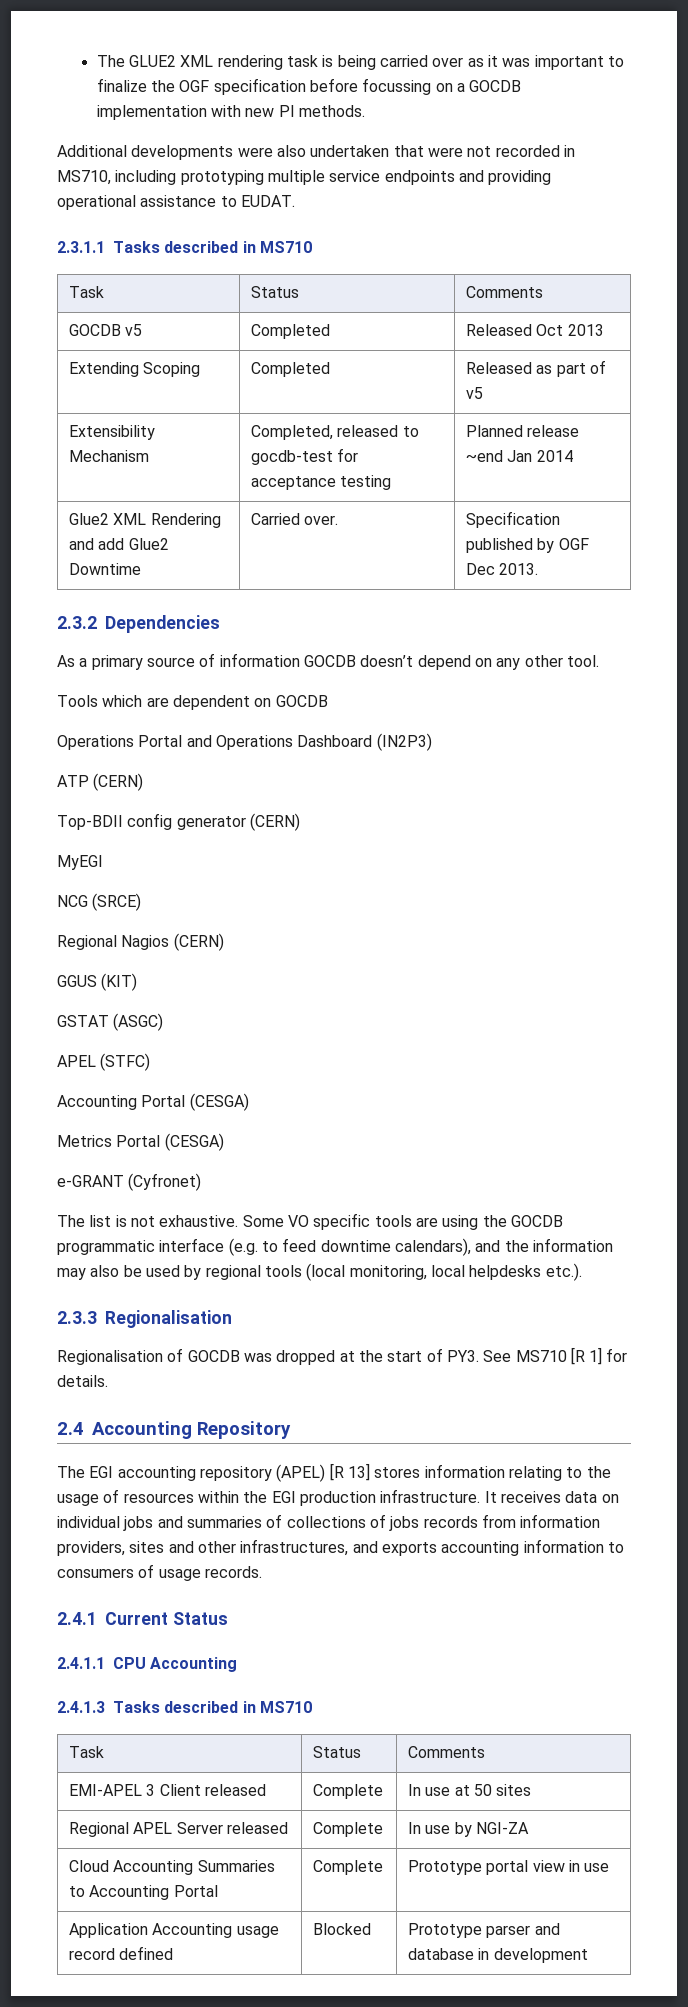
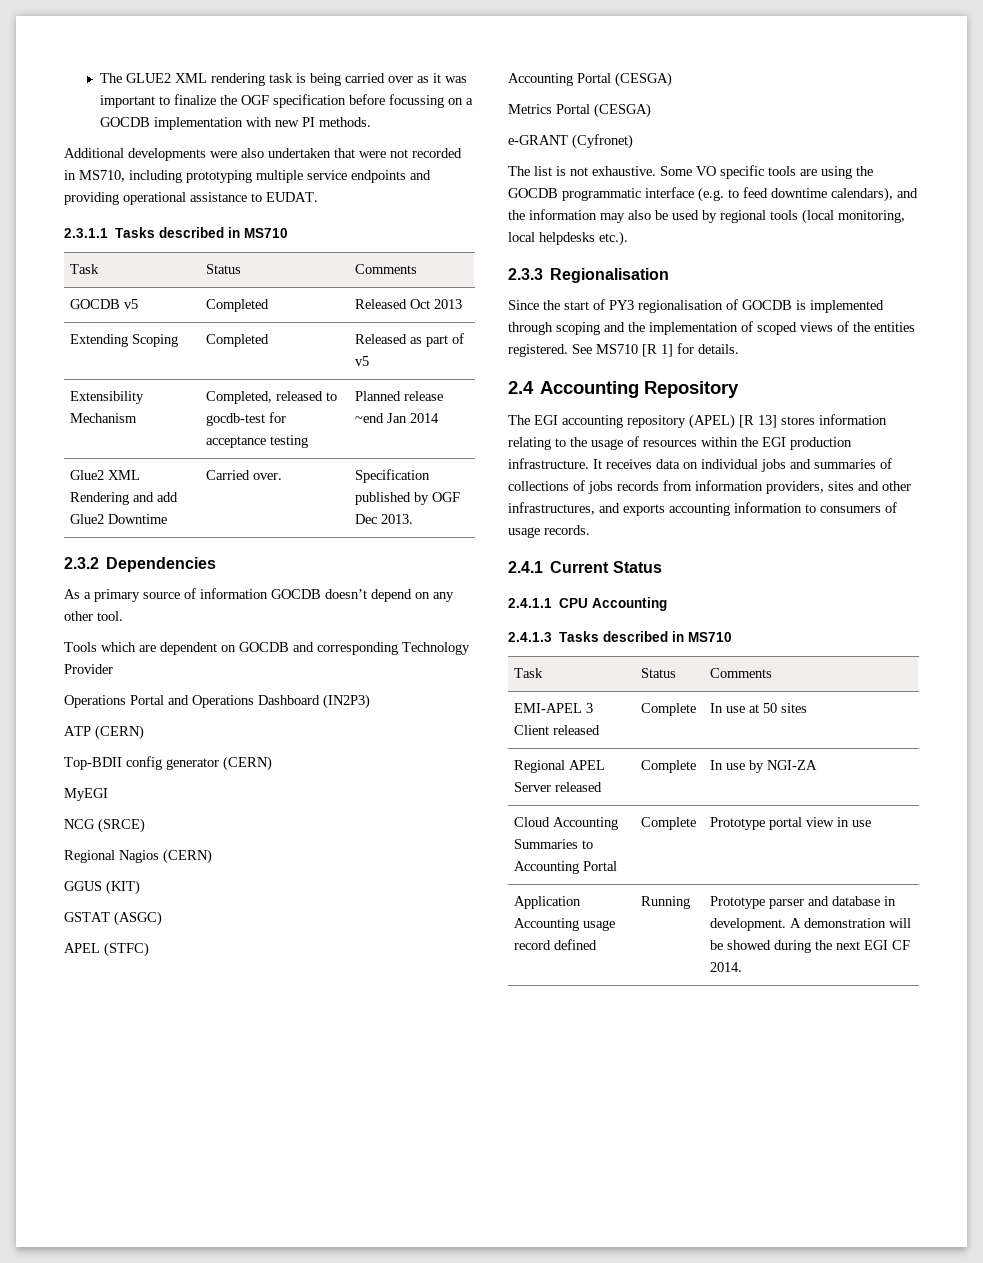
(328, 701) none -> [293,642,470,655] [64,664,113,674] and corresponding Technology Provider
[57,1348,479,1365] Regionalisation of GOCDB was dropped at the start of PY3. -> [508,299,884,313] [508,321,915,335] [508,344,568,357] Since the start of PY3 regionalisation of GOCDB is implemented through scoping and the implementation of scoped views of the entities registered.
[312,1923,371,1935] Blocked -> [641,896,691,909] Running
[493,1948,588,1963] development -> [710,918,912,931] [710,940,911,953] [710,962,743,972] development. A demonstration will be showed during the next EGI CF 2014.

